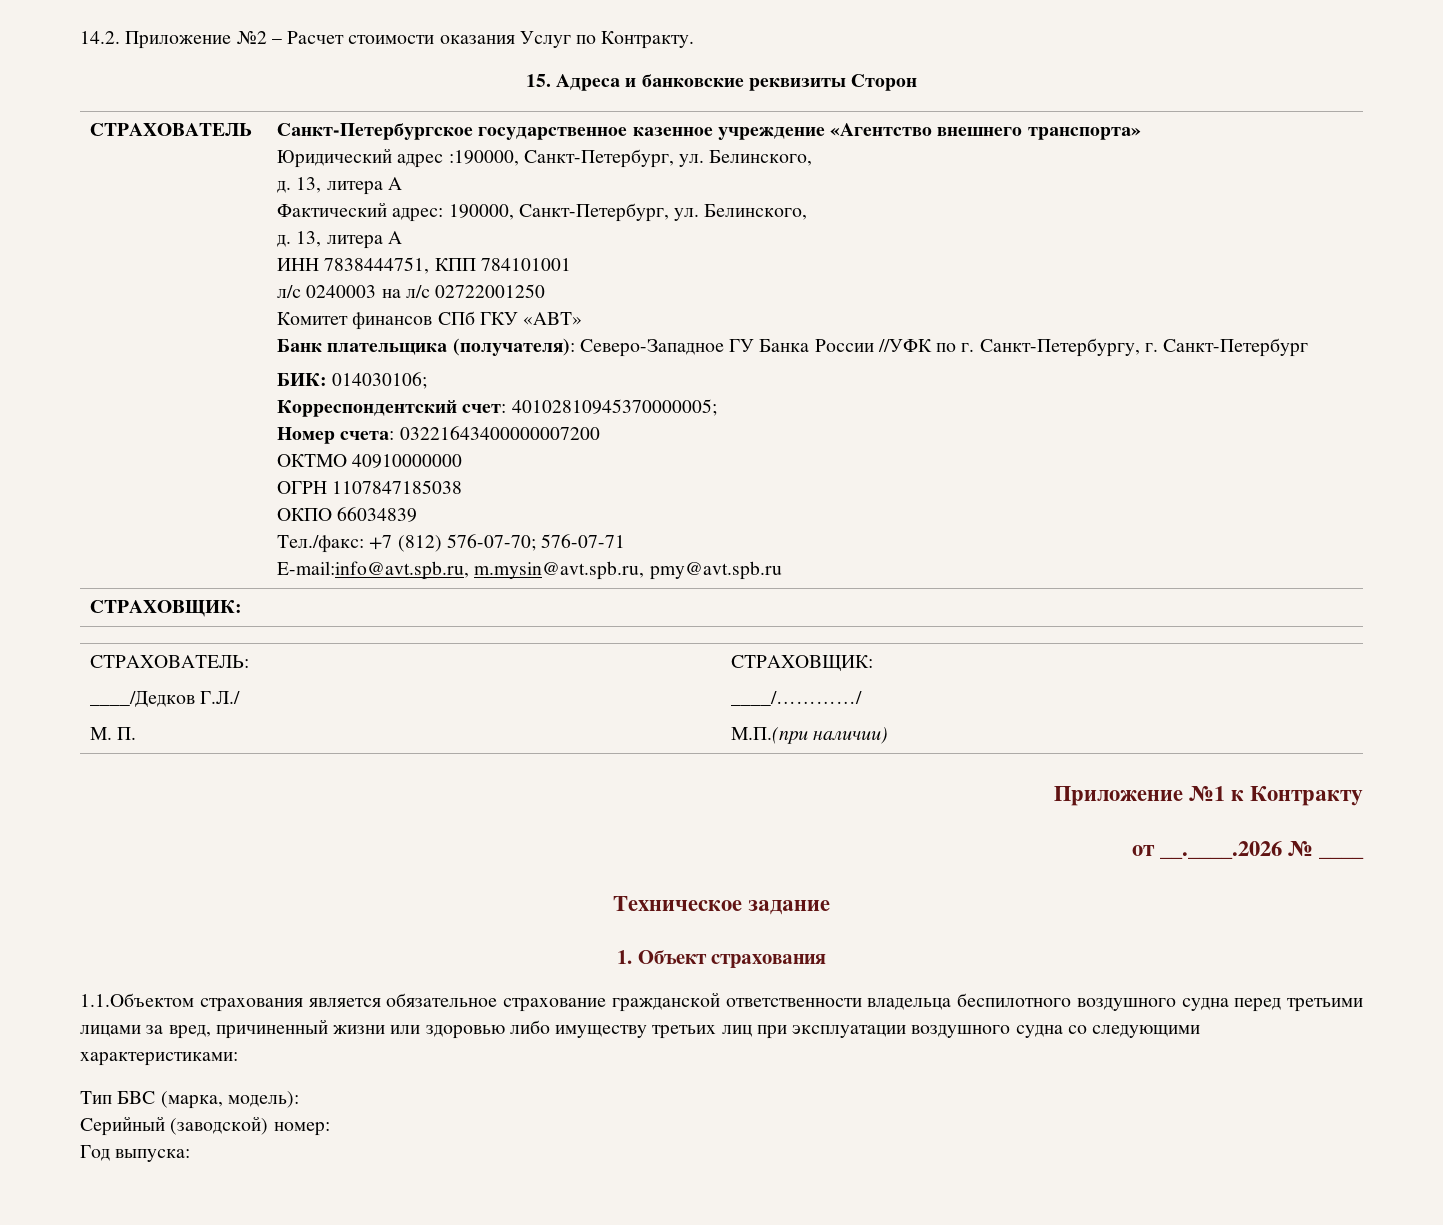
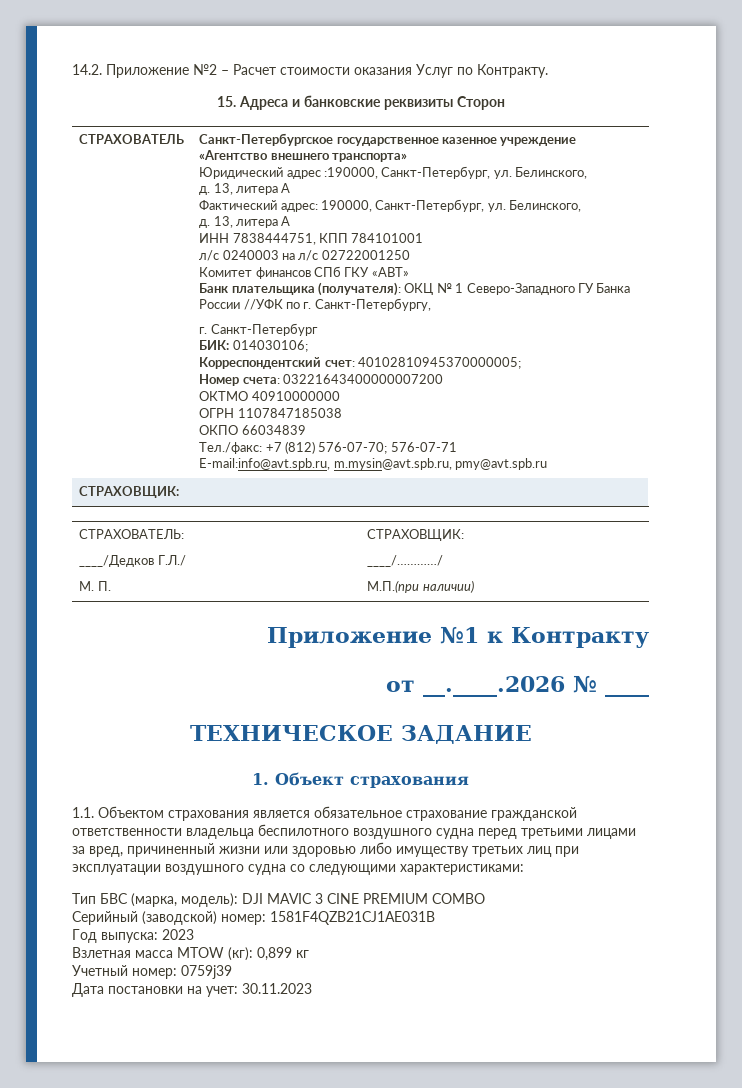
[579,339,724,357] Северо-Западное -> [404,283,575,295] ОКЦ № 1 Северо-Западного
(1140, 347) none -> (431, 304) //
[612,896,831,915] Техническое задание -> [189,725,532,744] ТЕХНИЧЕСКОЕ ЗАДАНИЕ
[80,993,194,1007] 1.1.Объектом -> [72,806,164,818] 1.1. Объектом
(299, 1099) none -> [242,893,485,904] DJI MAVIC 3 CINE PREMIUM COMBO
(330, 1129) none -> [270,911,435,925] 1581F4QZB21CJ1AE031B
(191, 1155) none -> [162,929,194,940] [72,947,309,961] [72,965,232,979] [72,983,312,997] 2023 // Взлетная масса MTOW (кг): 0,899 кг // Учетный номер: 0759j39 // Дата постановки на учет: 30.11.2023

